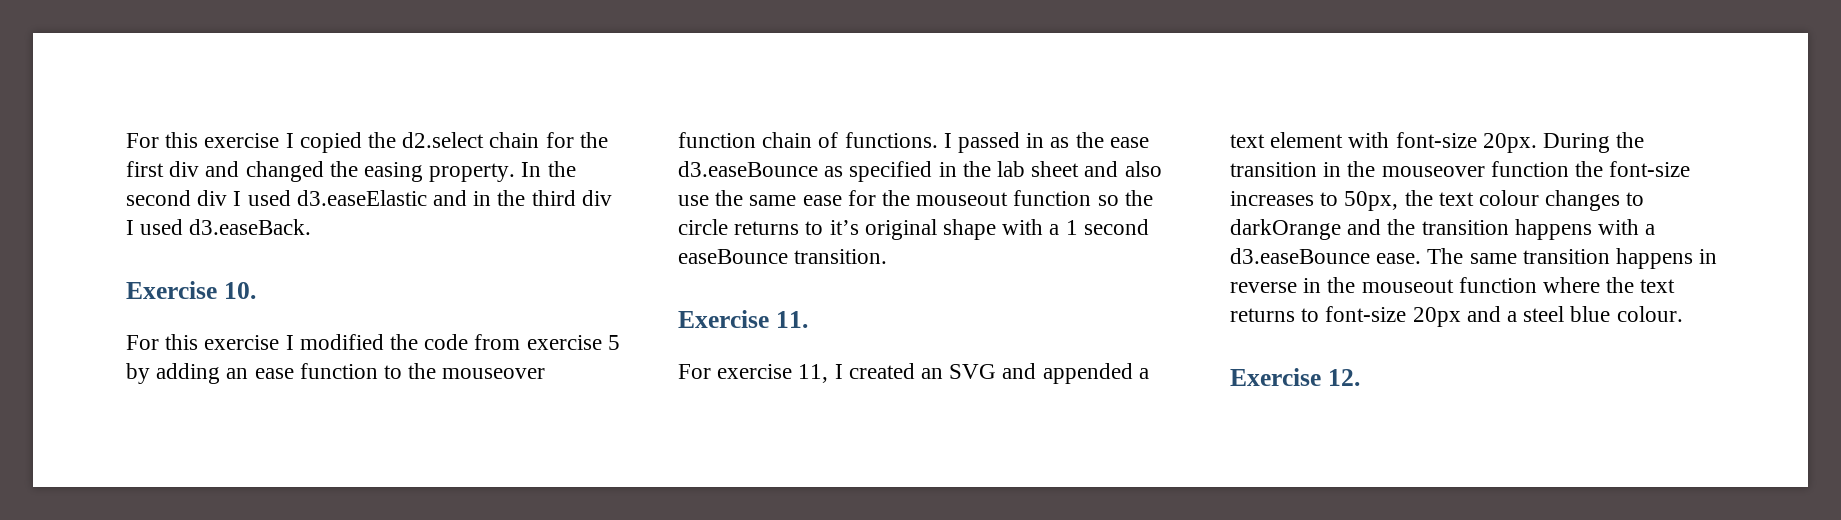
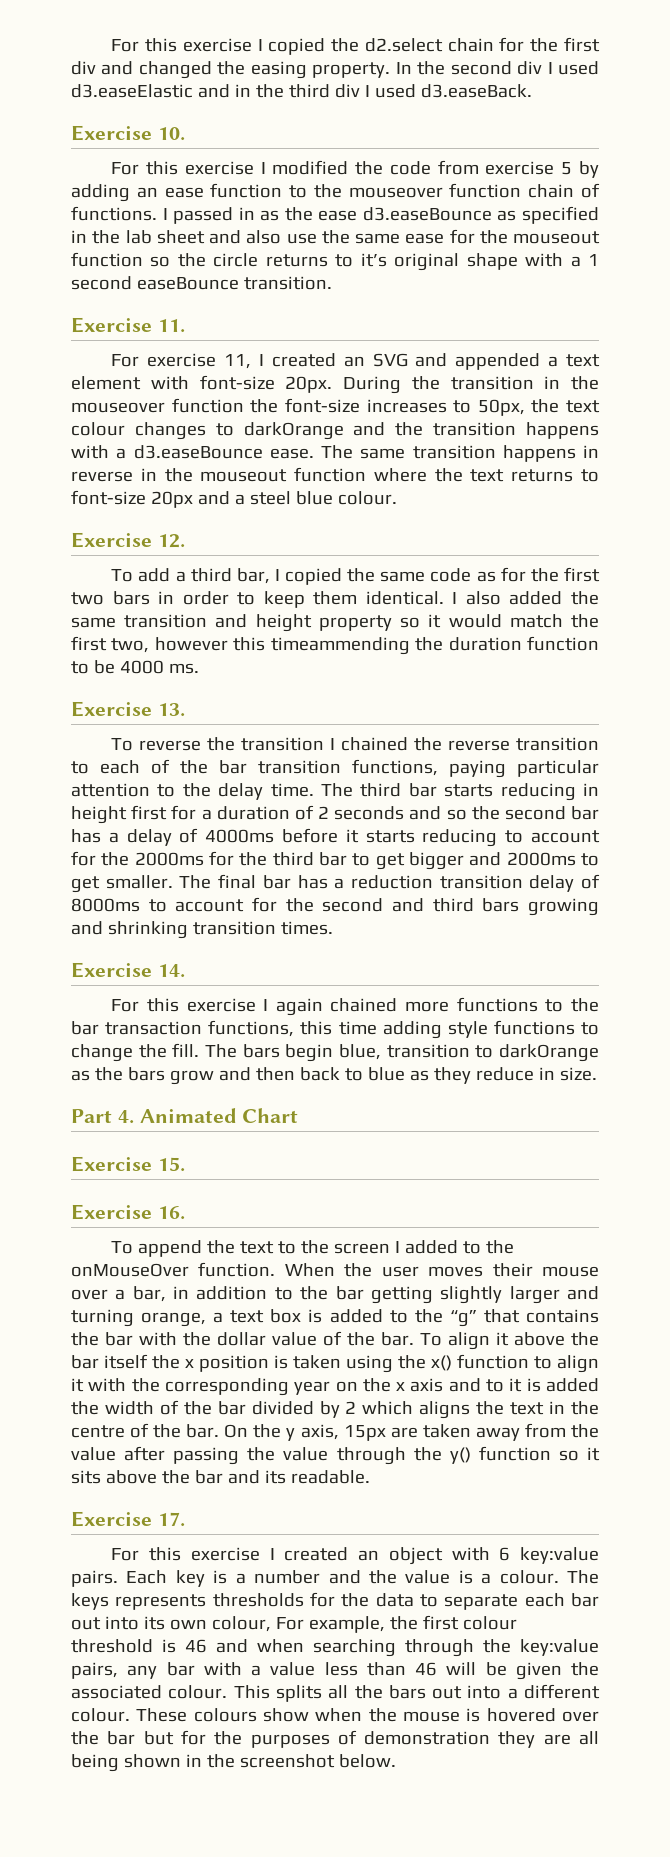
(1360, 377) none -> [111,567,600,585] [71,591,600,608] [71,614,599,632] [71,636,599,655] [71,660,199,674] [71,701,185,717] [111,737,599,751] [71,759,599,778] [71,783,599,801] [71,805,599,824] [71,828,600,847] [71,851,599,870] [71,874,600,893] [71,897,599,916] [71,921,333,939] [71,962,185,978] [111,997,599,1016] [71,1020,599,1039] [71,1043,599,1062] [71,1067,597,1085] [71,1108,299,1124] [71,1156,185,1172] [71,1204,185,1220] [111,1240,515,1257] [71,1262,600,1277] [71,1286,599,1304] [71,1309,599,1327] [71,1331,599,1350] [71,1354,599,1373] [71,1378,600,1396] [71,1400,599,1419] [71,1423,600,1441] [71,1446,601,1465] [71,1470,370,1484] [71,1511,185,1527] [111,1547,599,1565] [71,1570,600,1587] [71,1592,599,1610] [71,1615,517,1633] [71,1639,599,1657] [71,1662,599,1680] [71,1684,600,1702] [71,1708,599,1722] [71,1730,599,1748] [71,1754,396,1772] // To add a third bar, I copied the same code as for the first two bars in order to keep them identical. I also added the same transition and height property so it would match the first two, however this timeammending the duration function to be 4000 ms. // Exercise 13. // To reverse the transition I chained the reverse transition to each of the bar transition functions, paying particular attention to the delay time. The third bar starts reducing in height first for a duration of 2 seconds and so the second bar has a delay of 4000ms before it starts reducing to account for the 2000ms for the third bar to get bigger and 2000ms to get smaller. The final bar has a reduction transition delay of 8000ms to account for the second and third bars growing and shrinking transition times. // Exercise 14. // For this exercise I again chained more functions to the bar transaction functions, this time adding style functions to change the fill. The bars begin blue, transition to darkOrange as the bars grow and then back to blue as they reduce in size. // Part 4. Animated Chart // Exercise 15. // Exercise 16. // To append the text to the screen I added to the onMouseOver function. When the user moves their mouse over a bar, in addition to the bar getting slightly larger and turning orange, a text box is added to the “g” that contains the bar with the dollar value of the bar. To align it above the bar itself the x position is taken using the x() function to align it with the corresponding year on the x axis and to it is added the width of the bar divided by 2 which aligns the text in the centre of the bar. On the y axis, 15px are taken away from the value after passing the value through the y() function so it sits above the bar and its readable. // Exercise 17. // For this exercise I created an object with 6 key:value pairs. Each key is a number and the value is a colour. The keys represents thresholds for the data to separate each bar out into its own colour, For example, the first colour threshold is 46 and when searching through the key:value pairs, any bar with a value less than 46 will be given the associated colour. This splits all the bars out into a different colour. These colours show when the mouse is hovered over the bar but for the purposes of demonstration they are all being shown in the screenshot below.

